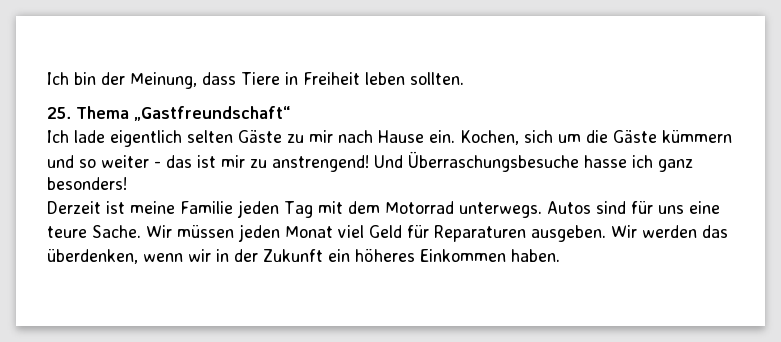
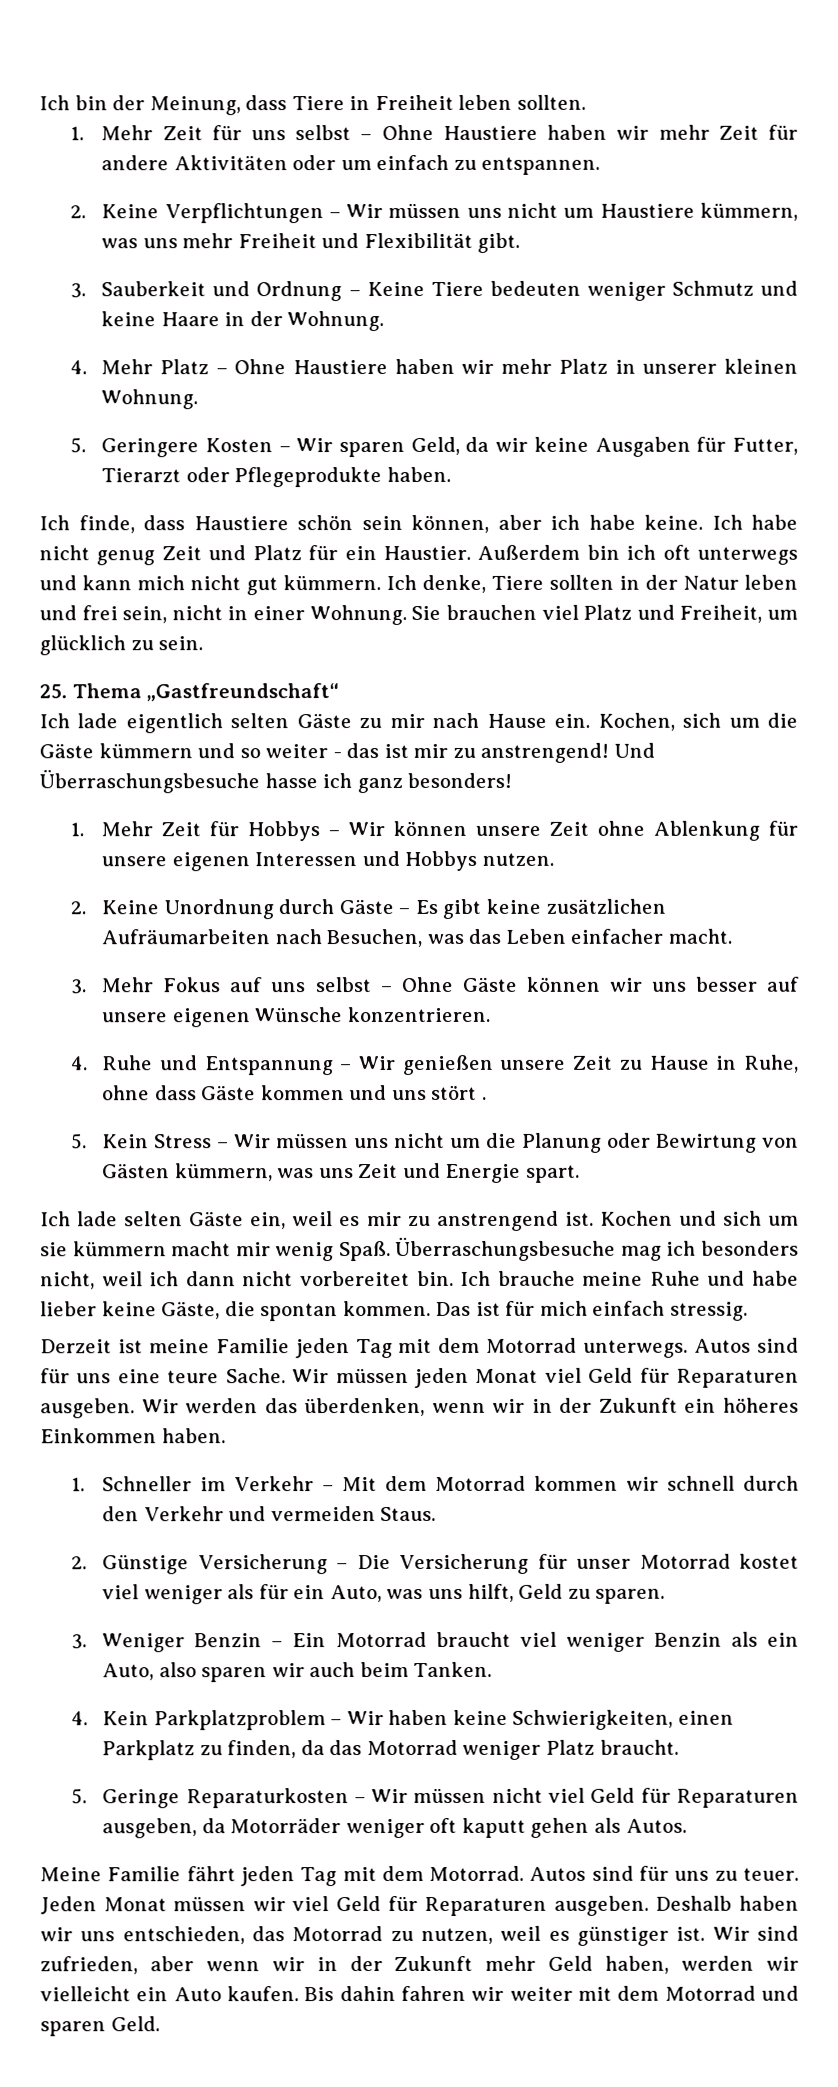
(464, 78) none -> [70,124,799,141] [101,154,601,175] [70,202,799,224] [101,232,521,253] [70,280,799,302] [101,311,385,332] [70,358,799,375] [101,389,199,410] [70,436,799,458] [101,466,451,488] [39,514,798,534] [39,544,798,566] [39,574,798,596] [39,604,799,626] [39,635,204,656] // 1. Mehr Zeit für uns selbst – Ohne Haustiere haben wir mehr Zeit für andere Aktivitäten oder um einfach zu entspannen. // 2. Keine Verpflichtungen – Wir müssen uns nicht um Haustiere kümmern, was uns mehr Freiheit und Flexibilität gibt. // 3. Sauberkeit und Ordnung – Keine Tiere bedeuten weniger Schmutz und keine Haare in der Wohnung. // 4. Mehr Platz – Ohne Haustiere haben wir mehr Platz in unserer kleinen Wohnung. // 5. Geringere Kosten – Wir sparen Geld, da wir keine Ausgaben für Futter, Tierarzt oder Pflegeprodukte haben. // Ich finde, dass Haustiere schön sein können, aber ich habe keine. Ich habe nicht genug Zeit und Platz für ein Haustier. Außerdem bin ich oft unterwegs und kann mich nicht gut kümmern. Ich denke, Tiere sollten in der Natur leben und frei sein, nicht in einer Wohnung. Sie brauchen viel Platz und Freiheit, um glücklich zu sein.
(127, 183) none -> [70,820,798,842] [101,850,554,872] [70,898,666,920] [101,928,733,948] [70,976,799,995] [101,1006,490,1028] [71,1054,800,1076] [102,1085,488,1101] [71,1132,800,1153] [102,1162,581,1183] [40,1210,799,1231] [40,1236,799,1262] [40,1270,800,1290] [40,1300,748,1322] // 1. Mehr Zeit für Hobbys – Wir können unsere Zeit ohne Ablenkung für unsere eigenen Interessen und Hobbys nutzen. // 2. Keine Unordnung durch Gäste – Es gibt keine zusätzlichen Aufräumarbeiten nach Besuchen, was das Leben einfacher macht. // 3. Mehr Fokus auf uns selbst – Ohne Gäste können wir uns besser auf unsere eigenen Wünsche konzentrieren. // 4. Ruhe und Entspannung – Wir genießen unsere Zeit zu Hause in Ruhe, ohne dass Gäste kommen und uns stört . // 5. Kein Stress – Wir müssen uns nicht um die Planung oder Bewirtung von Gästen kümmern, was uns Zeit und Energie spart. // Ich lade selten Gäste ein, weil es mir zu anstrengend ist. Kochen und sich um sie kümmern macht mir wenig Spaß. Überraschungsbesuche mag ich besonders nicht, weil ich dann nicht vorbereitet bin. Ich brauche meine Ruhe und habe lieber keine Gäste, die spontan kommen. Das ist für mich einfach stressig.
(560, 255) none -> [71,1475,800,1492] [102,1506,437,1522] [71,1553,799,1575] [102,1583,666,1605] [71,1631,799,1653] [102,1661,493,1683] [71,1709,735,1731] [102,1739,679,1761] [71,1787,799,1809] [102,1817,687,1839] [40,1865,800,1887] [40,1895,800,1916] [40,1925,800,1946] [40,1955,800,1975] [40,1985,799,2002] [40,2016,160,2037] // 1. Schneller im Verkehr – Mit dem Motorrad kommen wir schnell durch den Verkehr und vermeiden Staus. // 2. Günstige Versicherung – Die Versicherung für unser Motorrad kostet viel weniger als für ein Auto, was uns hilft, Geld zu sparen. // 3. Weniger Benzin – Ein Motorrad braucht viel weniger Benzin als ein Auto, also sparen wir auch beim Tanken. // 4. Kein Parkplatzproblem – Wir haben keine Schwierigkeiten, einen Parkplatz zu finden, da das Motorrad weniger Platz braucht. // 5. Geringe Reparaturkosten – Wir müssen nicht viel Geld für Reparaturen ausgeben, da Motorräder weniger oft kaputt gehen als Autos. // Meine Familie fährt jeden Tag mit dem Motorrad. Autos sind für uns zu teuer. Jeden Monat müssen wir viel Geld für Reparaturen ausgeben. Deshalb haben wir uns entschieden, das Motorrad zu nutzen, weil es günstiger ist. Wir sind zufrieden, aber wenn wir in der Zukunft mehr Geld haben, werden wir vielleicht ein Auto kaufen. Bis dahin fahren wir weiter mit dem Motorrad und sparen Geld.

